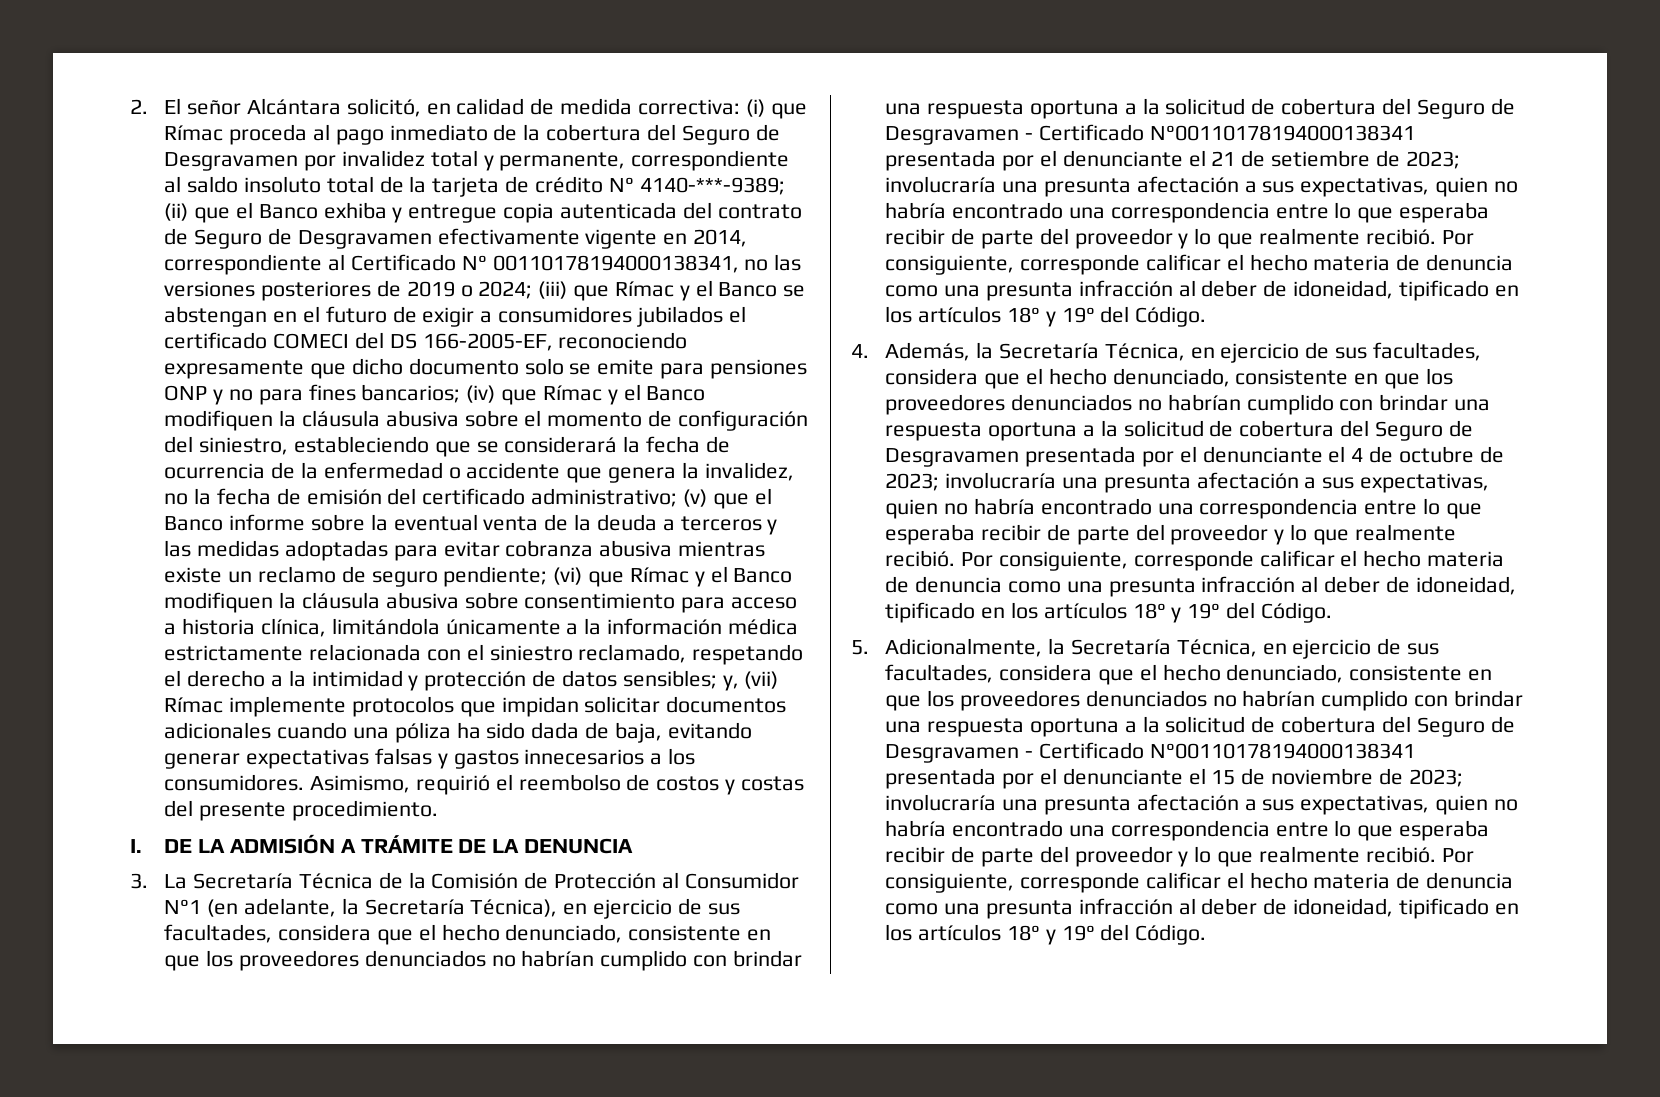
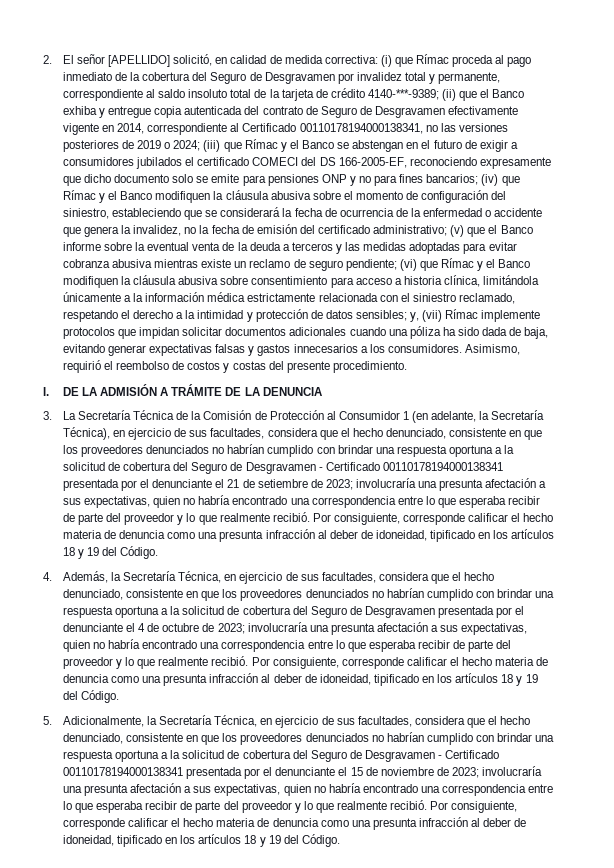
[247,98,342,115] Alcántara -> [108,55,171,67] [APELLIDO]
[608,177,634,192] N° -> (365, 93) none
[461,255,487,270] N° -> (297, 127) none
[164,899,202,914] N°1 -> [402,411,409,420] 1
[1149,125,1415,141] N°00110178194000138341 -> [382,462,503,471] 00110178194000138341
[1007,307,1095,327] 18° y 19° -> [62,547,100,559] 18 y 19
[1132,603,1221,623] 18° y 19° -> [501,674,538,686] 18 y 19
[1149,743,1415,759] N°00110178194000138341 -> [62,767,183,776] 00110178194000138341
[1007,925,1095,945] 18° y 19° -> [244,835,281,847] 18 y 19

